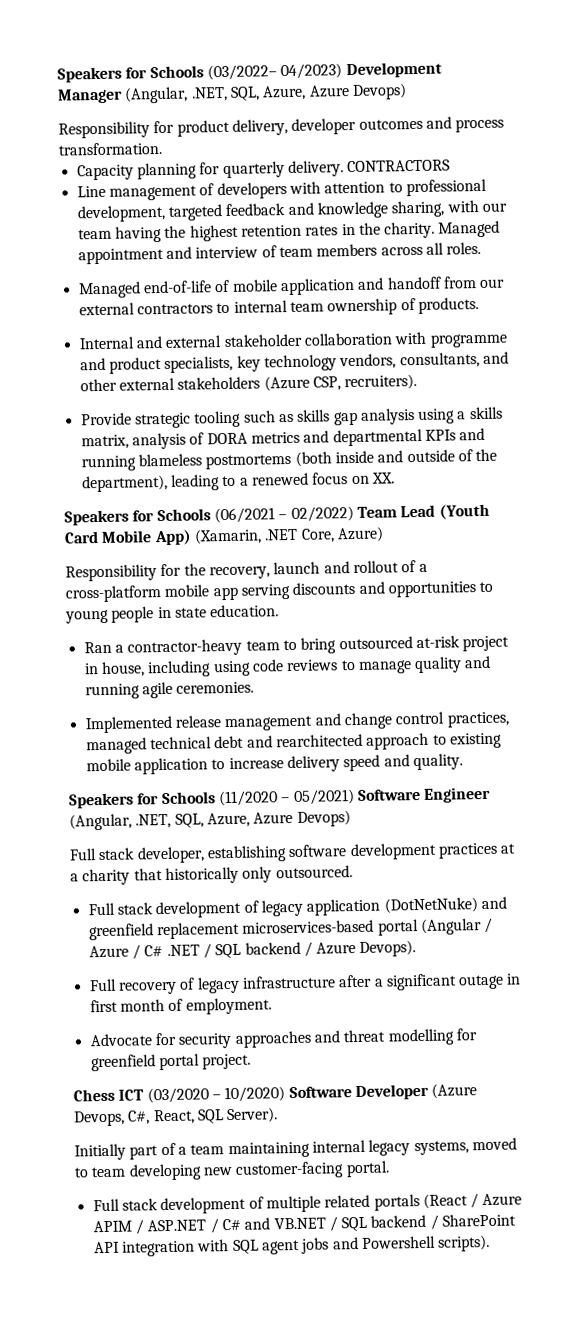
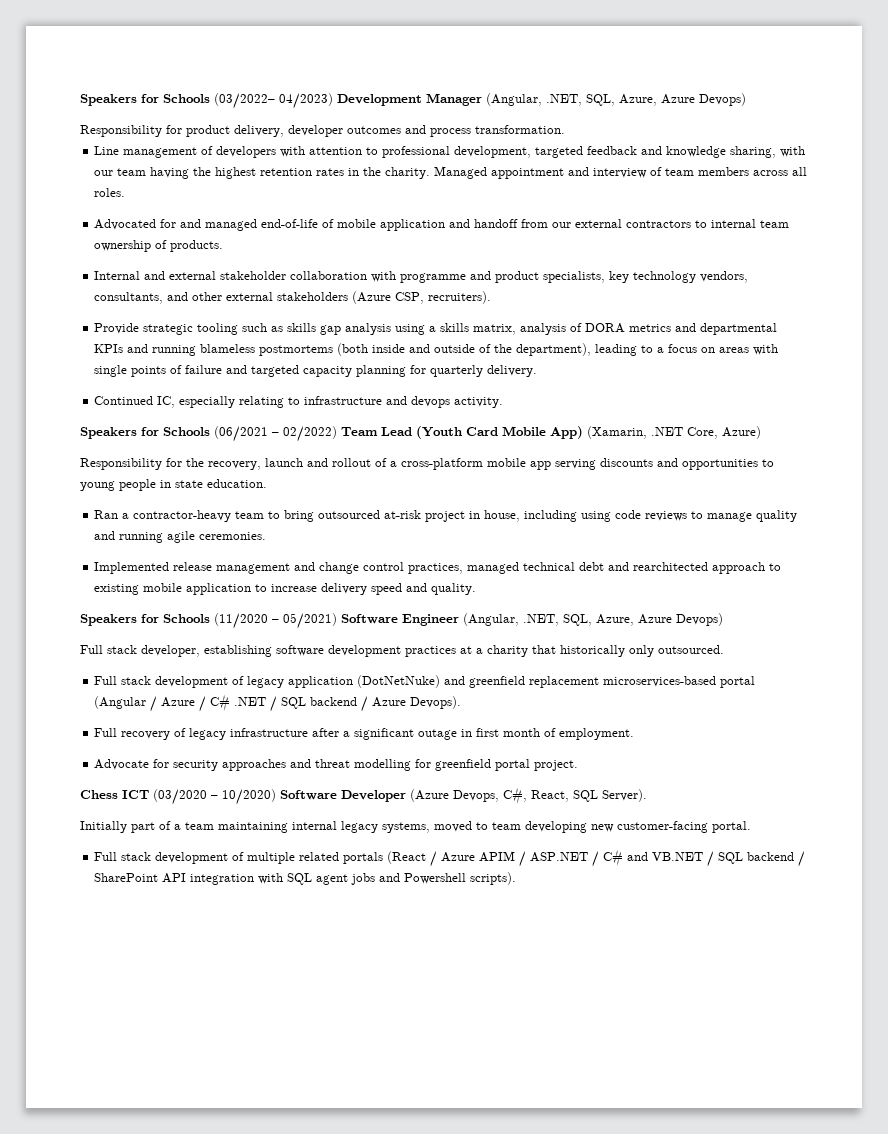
[76,159,451,181] // Capacity planning for quarterly delivery. CONTRACTORS -> (565, 129) none
[77,281,141,299] Managed -> [94,219,258,231] Advocated for and managed
[251,472,309,486] renewed -> (665, 350) none
[371,472,395,484] XX. -> [719,344,779,355] [94,365,538,377] [94,396,504,408] areas with single points of failure and targeted capacity planning for quarterly delivery. // Continued IC, especially relating to infrastructure and devops activity.

